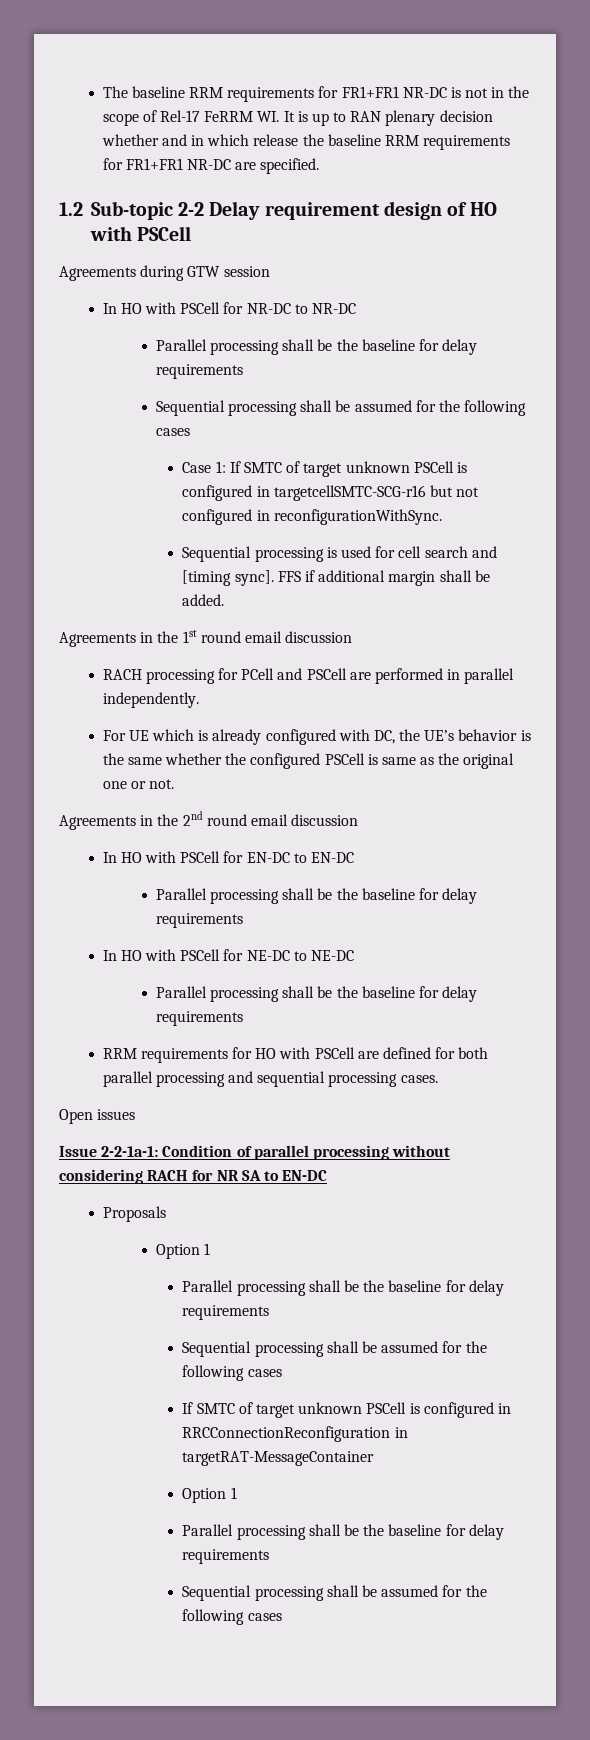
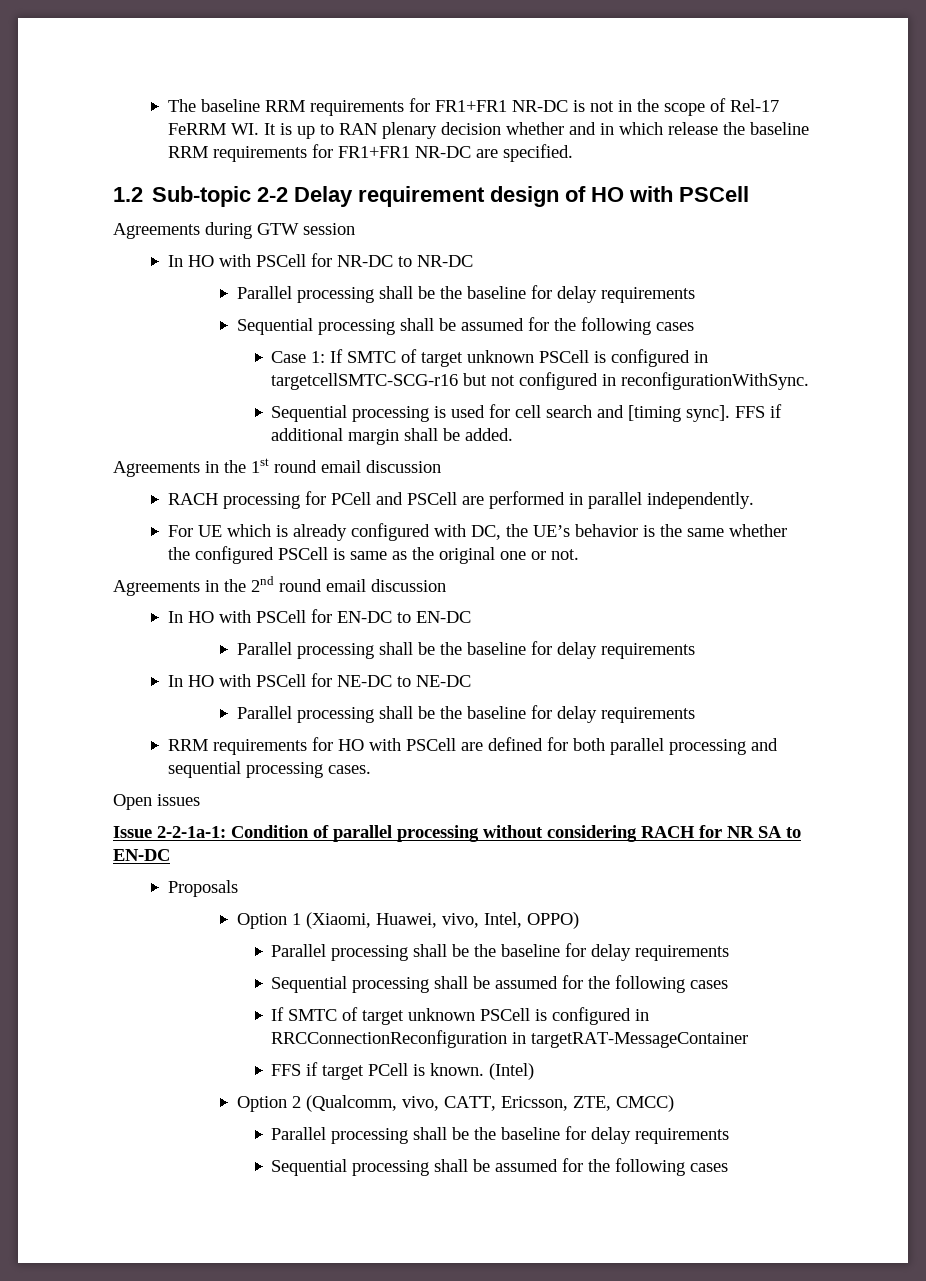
(211, 1249) none -> [305,912,579,929] (Xiaomi, Huawei, vivo, Intel, OPPO)
[182,1487,237,1503] Option 1 -> [271,1062,535,1080] [236,1095,674,1112] FFS if target PCell is known. (Intel) // Option 2 (Qualcomm, vivo, CATT, Ericsson, ZTE, CMCC)

